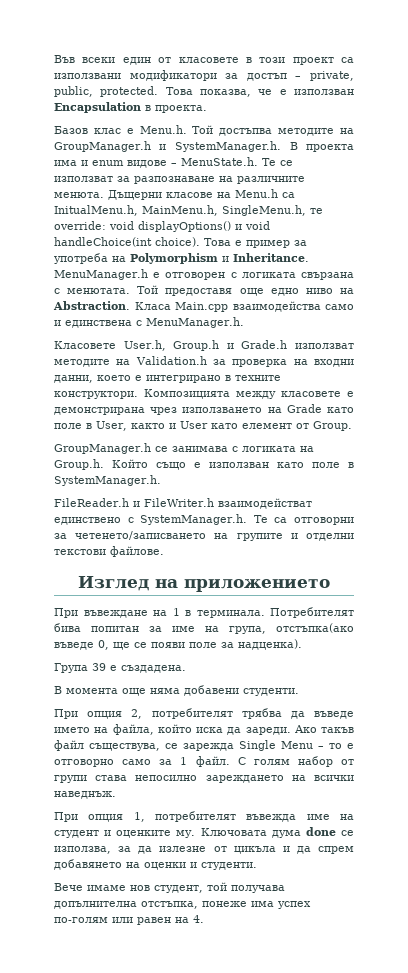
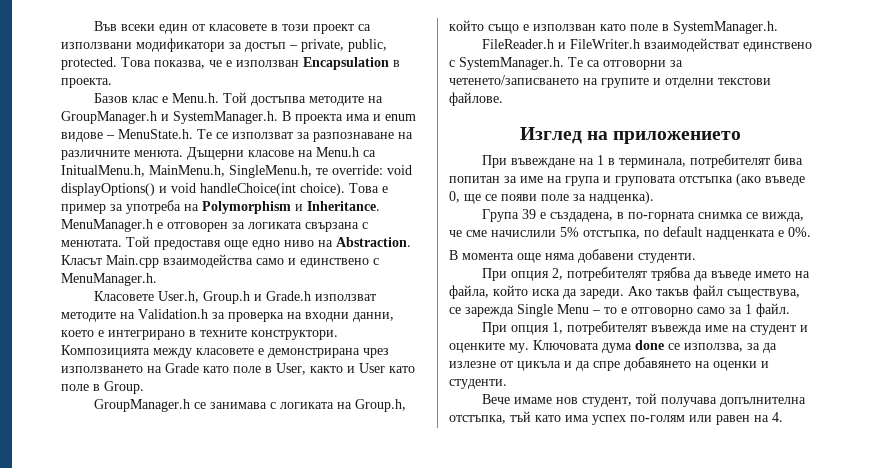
[230,272,237,278] с -> [232,222,245,229] за
[134,302,171,310] Класа -> [61,255,102,265] Класът
[65,320,132,328] единствена -> [300,258,369,268] единствено
[241,423,309,429] елемент от -> [61,384,100,391] поле в
[54,459,148,470] Group.h. Който -> [354,399,406,412] [449,20,484,31] Group.h, който
[196,607,354,618] терминала. Потребителят -> [618,154,770,168] терминала, потребителят
[229,623,354,634] група, отстъпка(ако -> [565,173,761,186] група и груповата отстъпка (ако
[121,665,186,673] създадена. -> [549,212,804,222] [449,226,811,240] създадена, в по-горната снимка се вижда, че сме начислили 5% отстъпка, по default надценката е 0%.
[237,756,354,767] [54,775,354,783] [54,791,116,799] С голям набор от групи става непосилно зареждането на всички наведнъж. -> (790, 310) none
[318,846,354,854] спрем -> [593,361,620,371] спре
[202,901,247,907] понеже -> [510,411,561,422] тъй като

